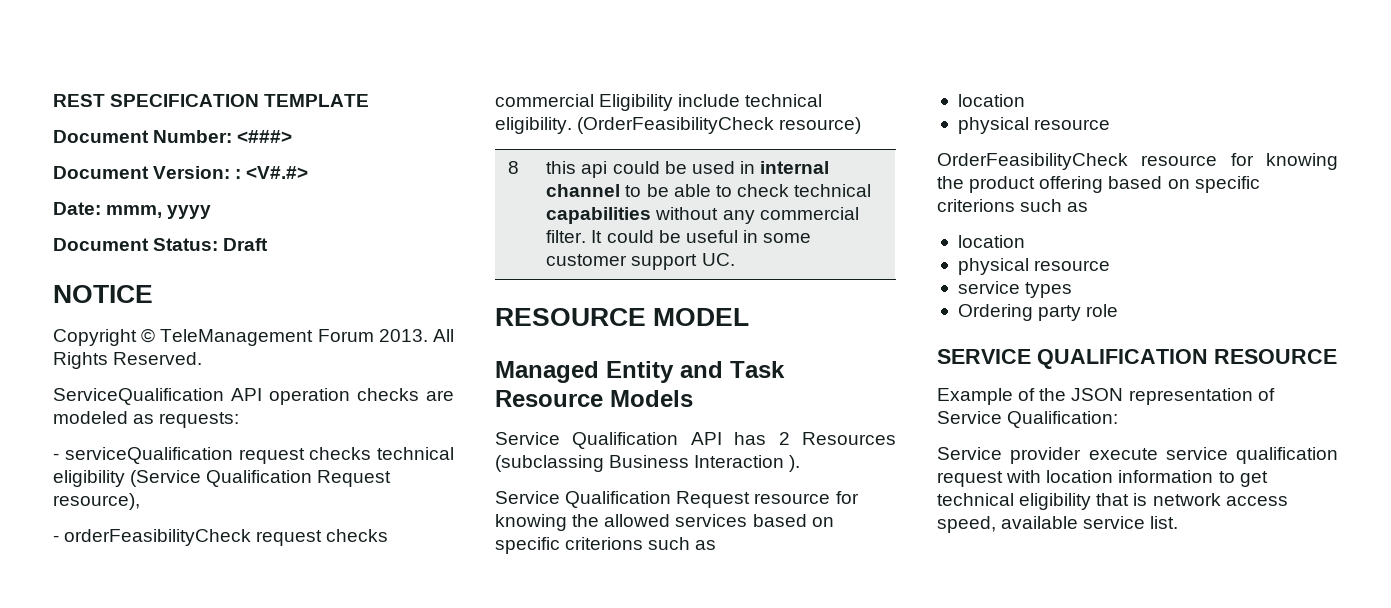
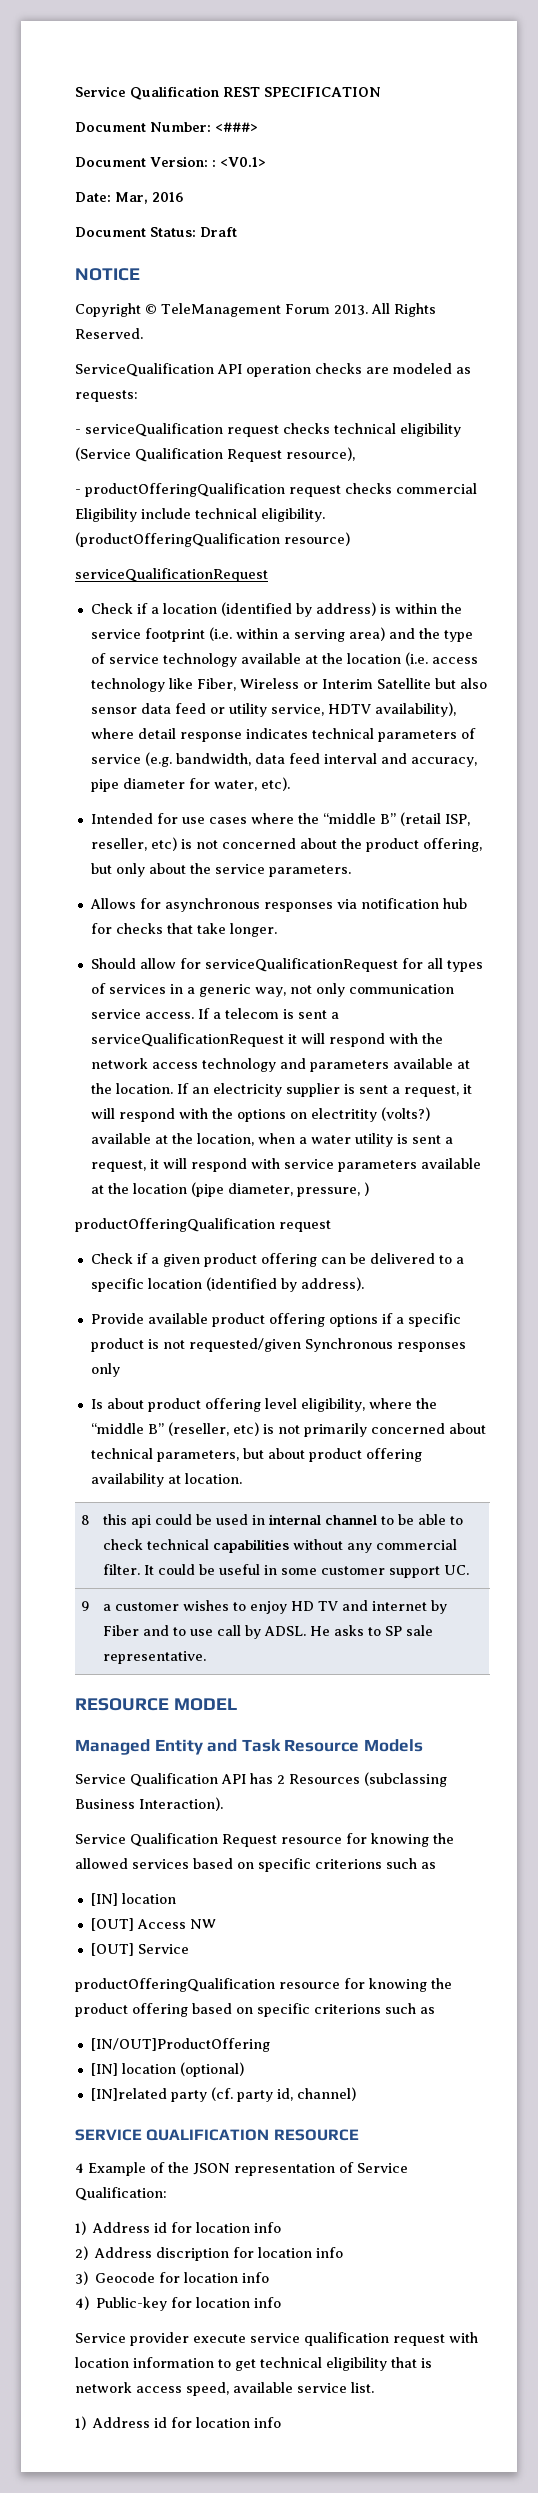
(53, 100) none -> [75,86,219,100] Service Qualification
[264,94,370,107] TEMPLATE -> (381, 92) none
[246,166,309,179] <V#.#> -> [220,157,266,167] <V0.1>
[106,205,212,219] mmm, yyyy -> [115,192,184,204] Mar, 2016
[64,529,252,546] orderFeasibilityCheck -> [85,483,285,497] productOfferingQualification
[577,117,775,134] (OrderFeasibilityCheck -> [75,532,280,547] (productOfferingQualification
(862, 125) none -> [75,568,268,582] [90,602,462,617] [90,627,473,642] [90,652,478,667] [90,678,487,692] [90,702,456,717] [90,728,476,742] [90,752,477,767] [90,777,290,792] [90,812,470,826] [90,837,482,852] [90,863,351,877] [89,898,467,912] [90,923,277,937] [90,958,483,972] [90,983,454,997] [90,1008,339,1019] [90,1033,443,1047] [90,1058,470,1072] [90,1083,472,1097] [90,1107,430,1122] [90,1133,453,1147] [90,1158,481,1172] [90,1182,369,1197] [75,1218,331,1232] [90,1253,464,1267] [90,1277,364,1292] [90,1313,461,1327] [90,1338,466,1352] [90,1363,120,1377] [90,1398,437,1412] [90,1422,486,1437] [90,1448,422,1462] [90,1473,242,1487] // serviceQualificationRequest // Check if a location (identified by address) is within the service footprint (i.e. within a serving area) and the type of service technology available at the location (i.e. access technology like Fiber, Wireless or Interim Satellite but also sensor data feed or utility service, HDTV availability), where detail response indicates technical parameters of service (e.g. bandwidth, data feed interval and accuracy, pipe diameter for water, etc). // Intended for use cases where the “middle B” (retail ISP, reseller, etc) is not concerned about the product offering, but only about the service parameters. // Allows for asynchronous responses via notification hub for checks that take longer. // Should allow for serviceQualificationRequest for all types of services in a generic way, not only communication service access. If a telecom is sent a serviceQualificationRequest it will respond with the network access technology and parameters available at the location. If an electricity supplier is sent a request, it will respond with the options on electritity (volts?) available at the location, when a water utility is sent a request, it will respond with service parameters available at the location (pipe diameter, pressure, ) // productOfferingQualification request // Check if a given product offering can be delivered to a specific location (identified by address). // Provide available product offering options if a specific product is not requested/given Synchronous responses only // Is about product offering level eligibility, where the “middle B” (reseller, etc) is not primarily concerned about technical parameters, but about product offering availability at location.
(735, 259) none -> [81,1601,91,1611] [103,1600,448,1614] [103,1625,434,1639] [103,1651,207,1664] // 9 | a customer wishes to enjoy HD TV and internet by Fiber and to use call by ADSL. He asks to SP sale representative.
[694,455,801,472] Interaction ). -> [139,1797,223,1811] Interaction).
[957,94,1025,107] [957,117,1111,134] [937,153,1128,170] location // physical resource // OrderFeasibilityCheck -> [90,1893,176,1906] [90,1918,216,1931] [90,1943,189,1956] [75,1978,275,1992] [IN] location // [OUT] Access NW // [OUT] Service // productOfferingQualification
[957,235,1025,248] [957,258,1111,275] [957,281,1073,298] [957,304,1119,321] location // physical resource // service types // Ordering party role -> [90,2038,270,2052] [90,2062,244,2077] [90,2087,356,2102] [IN/OUT]ProductOffering // [IN] location (optional) // [IN]related party (cf. party id, channel)
(1337, 356) none -> [75,2163,84,2173] 4
(1119, 419) none -> [75,2221,282,2235] [75,2246,344,2261] [75,2271,270,2285] [75,2296,282,2311] // 1) Address id for location info // 2) Address discription for location info // 3) Geocode for location info // 4) Public-key for location info
(1179, 522) none -> [75,2416,282,2430] // 1) Address id for location info

